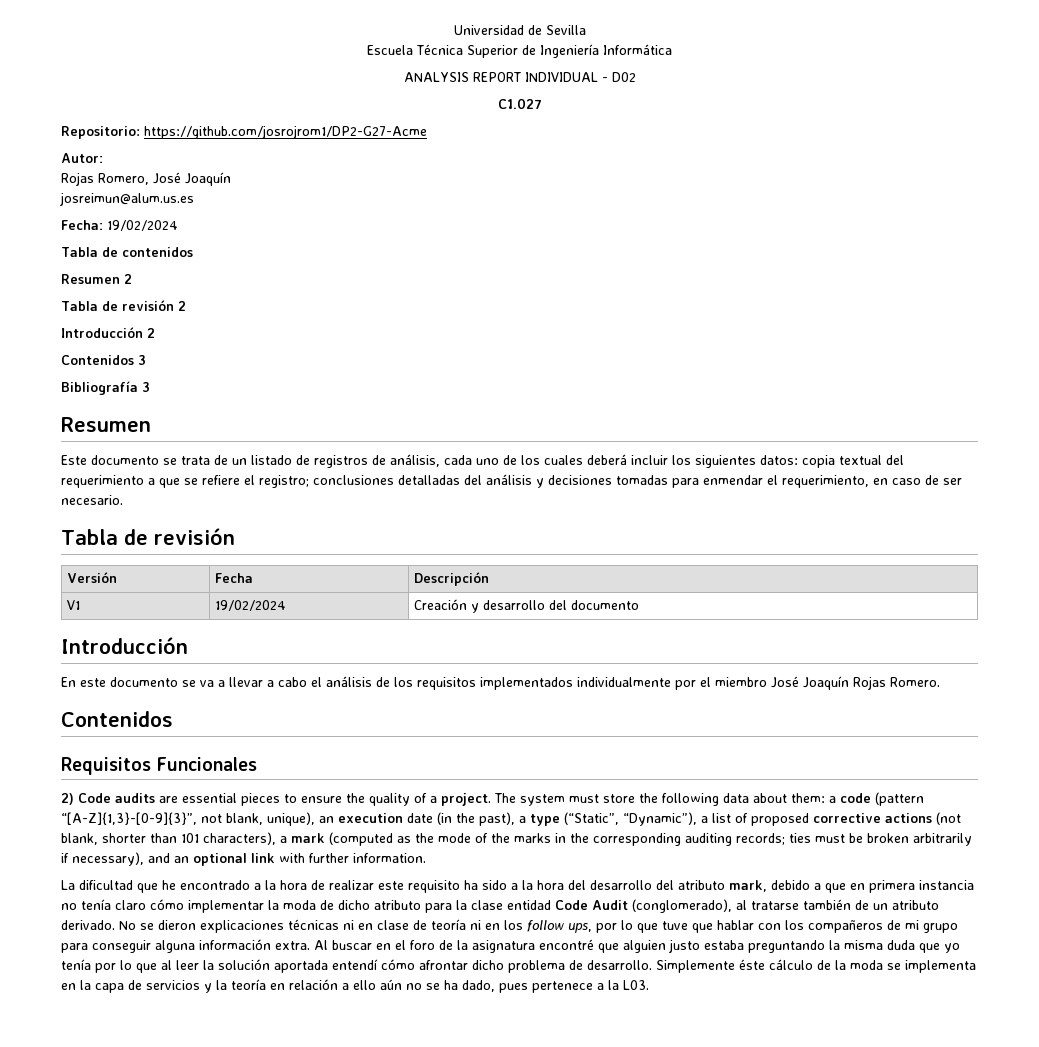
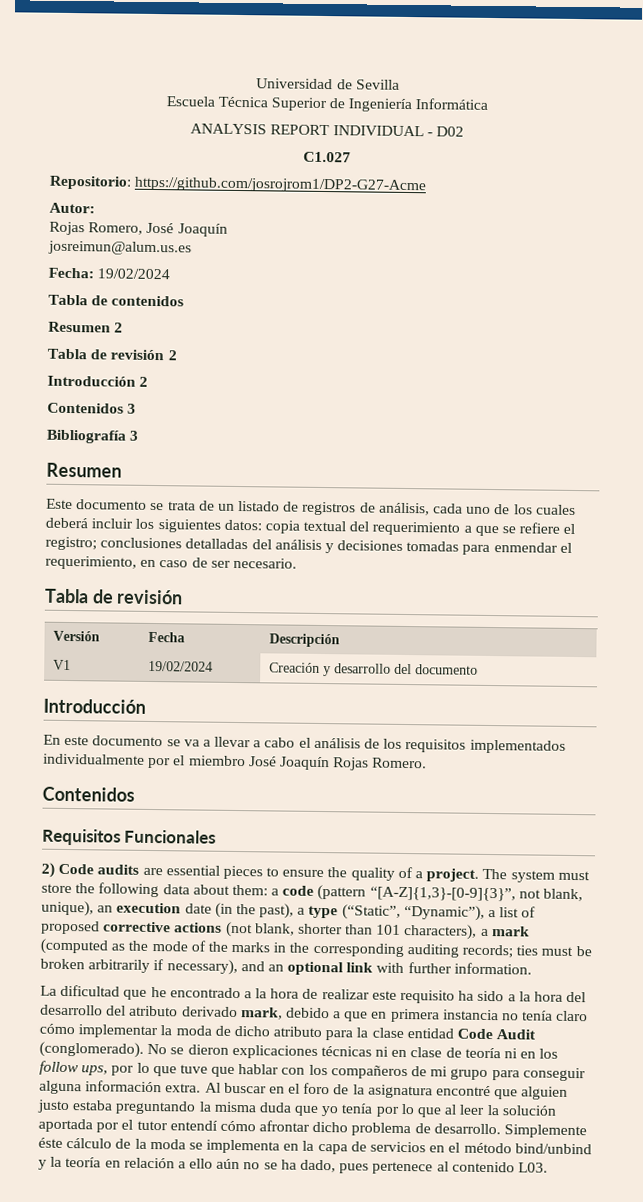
(725, 885) none -> [181,1006,238,1018] derivado
[632,899,939,913] [61,920,115,930] (conglomerado), al tratarse también de un atributo derivado. -> [39,1041,144,1058] (conglomerado).
(328, 966) none -> [96,1119,168,1133] por el tutor
(200, 985) none -> [429,1142,592,1155] en el método bind/unbind
[597,980,619,990] a la -> [436,1161,515,1173] al contenido

